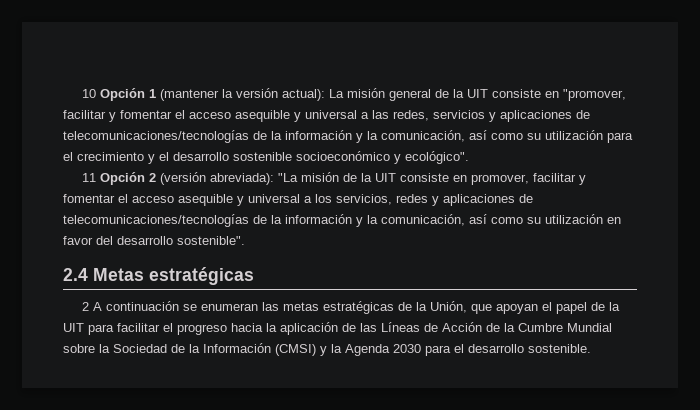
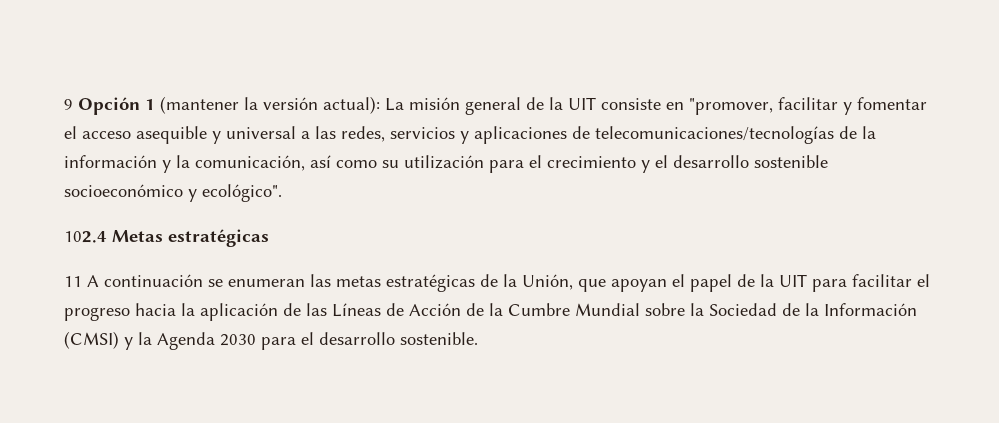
[82,89,97,98] 10 -> [64,99,73,110] 9
[82,172,587,185] [63,194,533,206] [63,214,621,227] [63,236,245,245] [63,268,88,281] 11 Opción 2 (versión abreviada): "La misión de la UIT consiste en promover, facilitar y fomentar el acceso asequible y universal a los servicios, redes y aplicaciones de telecomunicaciones/tecnologías de la información y la comunicación, así como su utilización en favor del desarrollo sostenible". // 2.4 -> [64,231,107,243] 102.4
[82,302,90,311] 2 -> [64,276,82,287] 11

